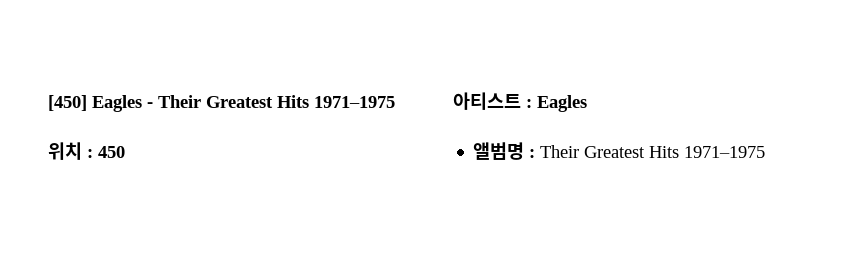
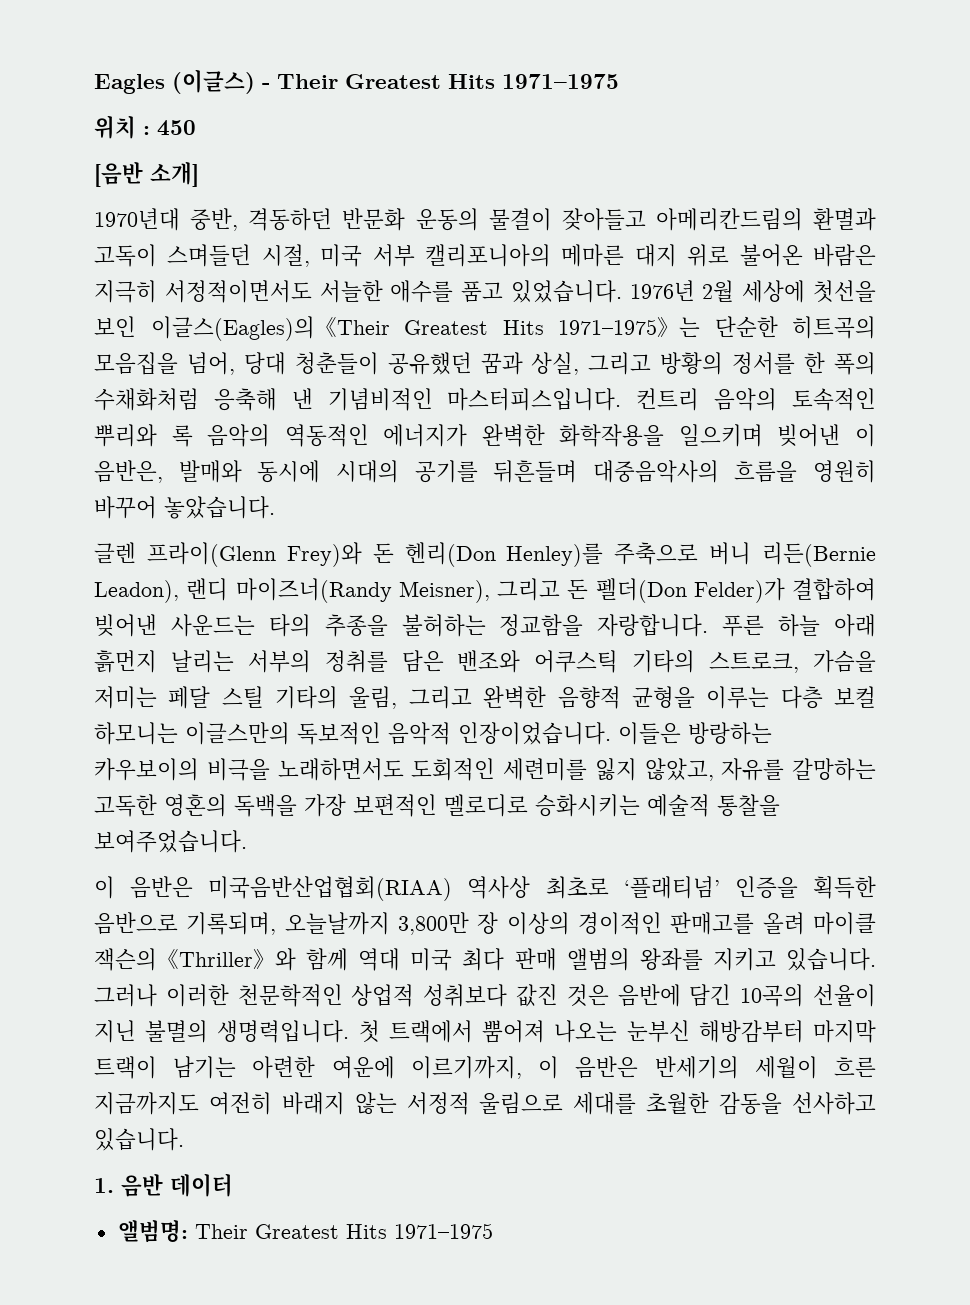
[48,95,142,112] [450] Eagles -> [94,69,255,94] Eagles (이글스)
[453,92,587,112] [473,142,536,160] 아티스트 : Eagles // 앨범명 : -> [94,162,199,187] [94,208,876,231] [94,244,876,267] [94,280,877,303] [94,316,876,341] [94,352,876,375] [94,388,876,411] [94,424,876,447] [94,460,876,483] [94,496,275,519] [94,542,876,567] [94,578,876,603] [94,614,877,637] [94,650,877,673] [94,686,877,709] [94,722,772,745] [94,758,876,781] [94,794,780,817] [94,830,247,853] [94,876,876,901] [94,912,876,935] [94,948,876,971] [94,984,876,1007] [94,1020,876,1043] [94,1056,876,1079] [94,1092,877,1115] [94,1128,184,1151] [94,1173,233,1197] [117,1220,188,1243] [음반 소개] // 1970년대 중반, 격동하던 반문화 운동의 물결이 잦아들고 아메리칸드림의 환멸과 고독이 스며들던 시절, 미국 서부 캘리포니아의 메마른 대지 위로 불어온 바람은 지극히 서정적이면서도 서늘한 애수를 품고 있었습니다. 1976년 2월 세상에 첫선을 보인 이글스(Eagles)의《Their Greatest Hits 1971–1975》는 단순한 히트곡의 모음집을 넘어, 당대 청춘들이 공유했던 꿈과 상실, 그리고 방황의 정서를 한 폭의 수채화처럼 응축해 낸 기념비적인 마스터피스입니다. 컨트리 음악의 토속적인 뿌리와 록 음악의 역동적인 에너지가 완벽한 화학작용을 일으키며 빚어낸 이 음반은, 발매와 동시에 시대의 공기를 뒤흔들며 대중음악사의 흐름을 영원히 바꾸어 놓았습니다. // 글렌 프라이(Glenn Frey)와 돈 헨리(Don Henley)를 주축으로 버니 리든(Bernie Leadon), 랜디 마이즈너(Randy Meisner), 그리고 돈 펠더(Don Felder)가 결합하여 빚어낸 사운드는 타의 추종을 불허하는 정교함을 자랑합니다. 푸른 하늘 아래 흙먼지 날리는 서부의 정취를 담은 밴조와 어쿠스틱 기타의 스트로크, 가슴을 저미는 페달 스틸 기타의 울림, 그리고 완벽한 음향적 균형을 이루는 다층 보컬 하모니는 이글스만의 독보적인 음악적 인장이었습니다. 이들은 방랑하는 카우보이의 비극을 노래하면서도 도회적인 세련미를 잃지 않았고, 자유를 갈망하는 고독한 영혼의 독백을 가장 보편적인 멜로디로 승화시키는 예술적 통찰을 보여주었습니다. // 이 음반은 미국음반산업협회(RIAA) 역사상 최초로 ‘플래티넘’ 인증을 획득한 음반으로 기록되며, 오늘날까지 3,800만 장 이상의 경이적인 판매고를 올려 마이클 잭슨의《Thriller》와 함께 역대 미국 최다 판매 앨범의 왕좌를 지키고 있습니다. 그러나 이러한 천문학적인 상업적 성취보다 값진 것은 음반에 담긴 10곡의 선율이 지닌 불멸의 생명력입니다. 첫 트랙에서 뿜어져 나오는 눈부신 해방감부터 마지막 트랙이 남기는 아련한 여운에 이르기까지, 이 음반은 반세기의 세월이 흐른 지금까지도 여전히 바래지 않는 서정적 울림으로 세대를 초월한 감동을 선사하고 있습니다. // 1. 음반 데이터 // 앨범명:

